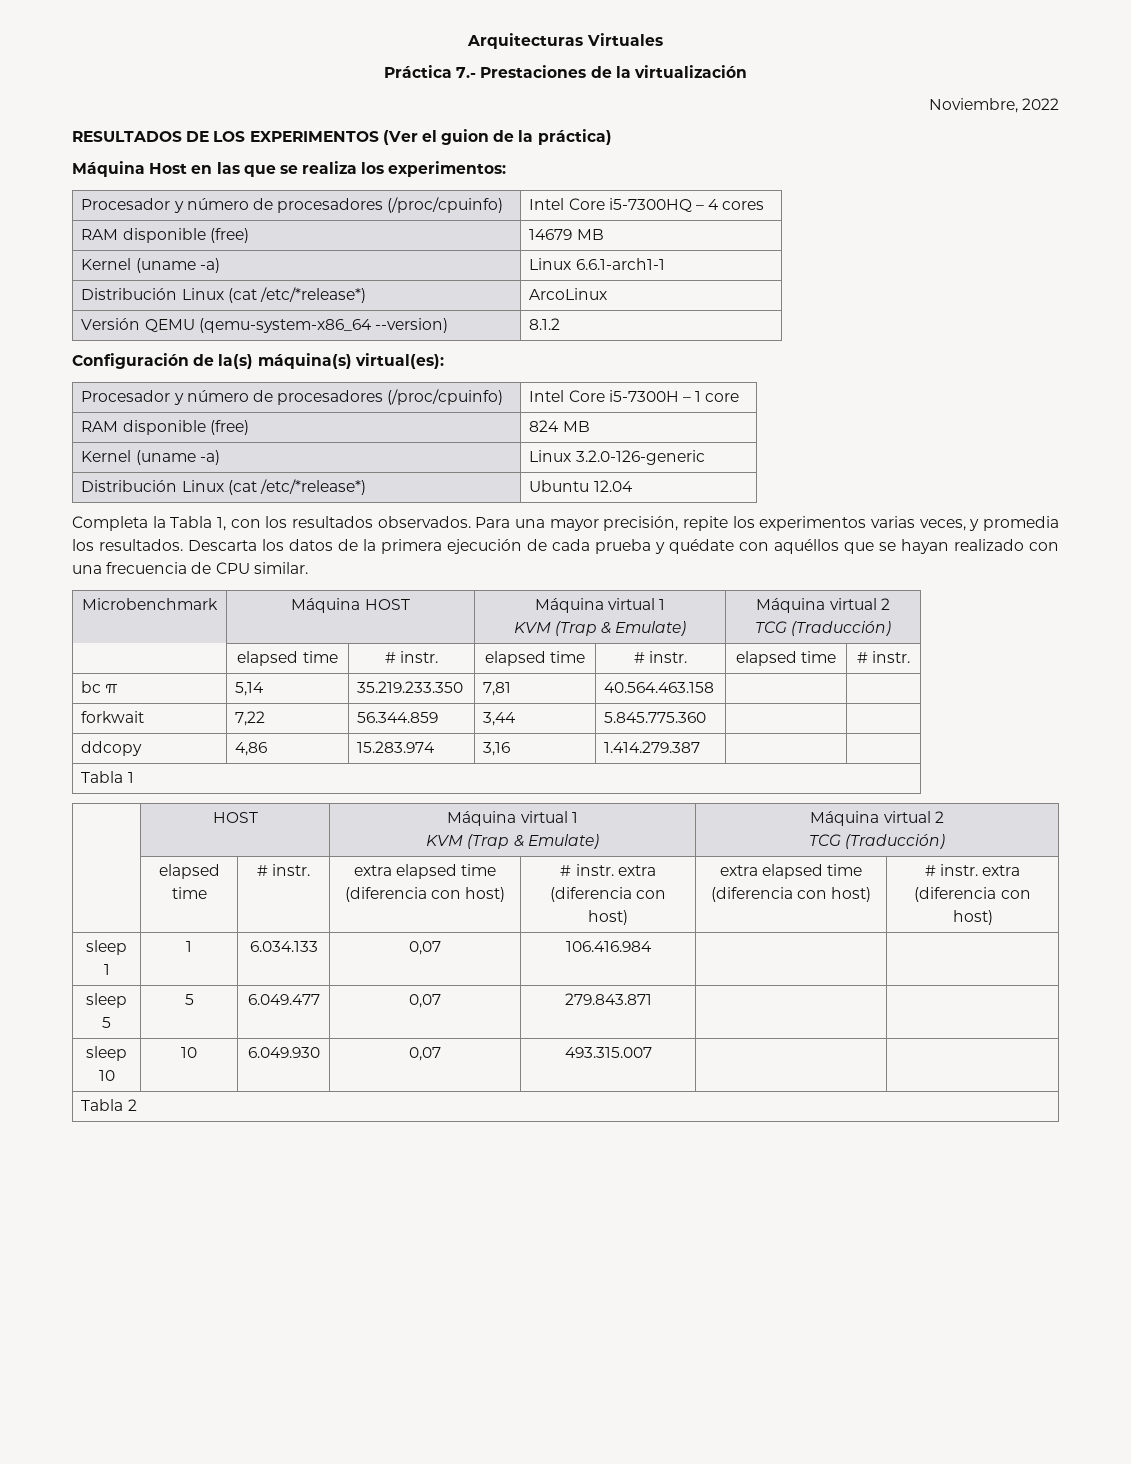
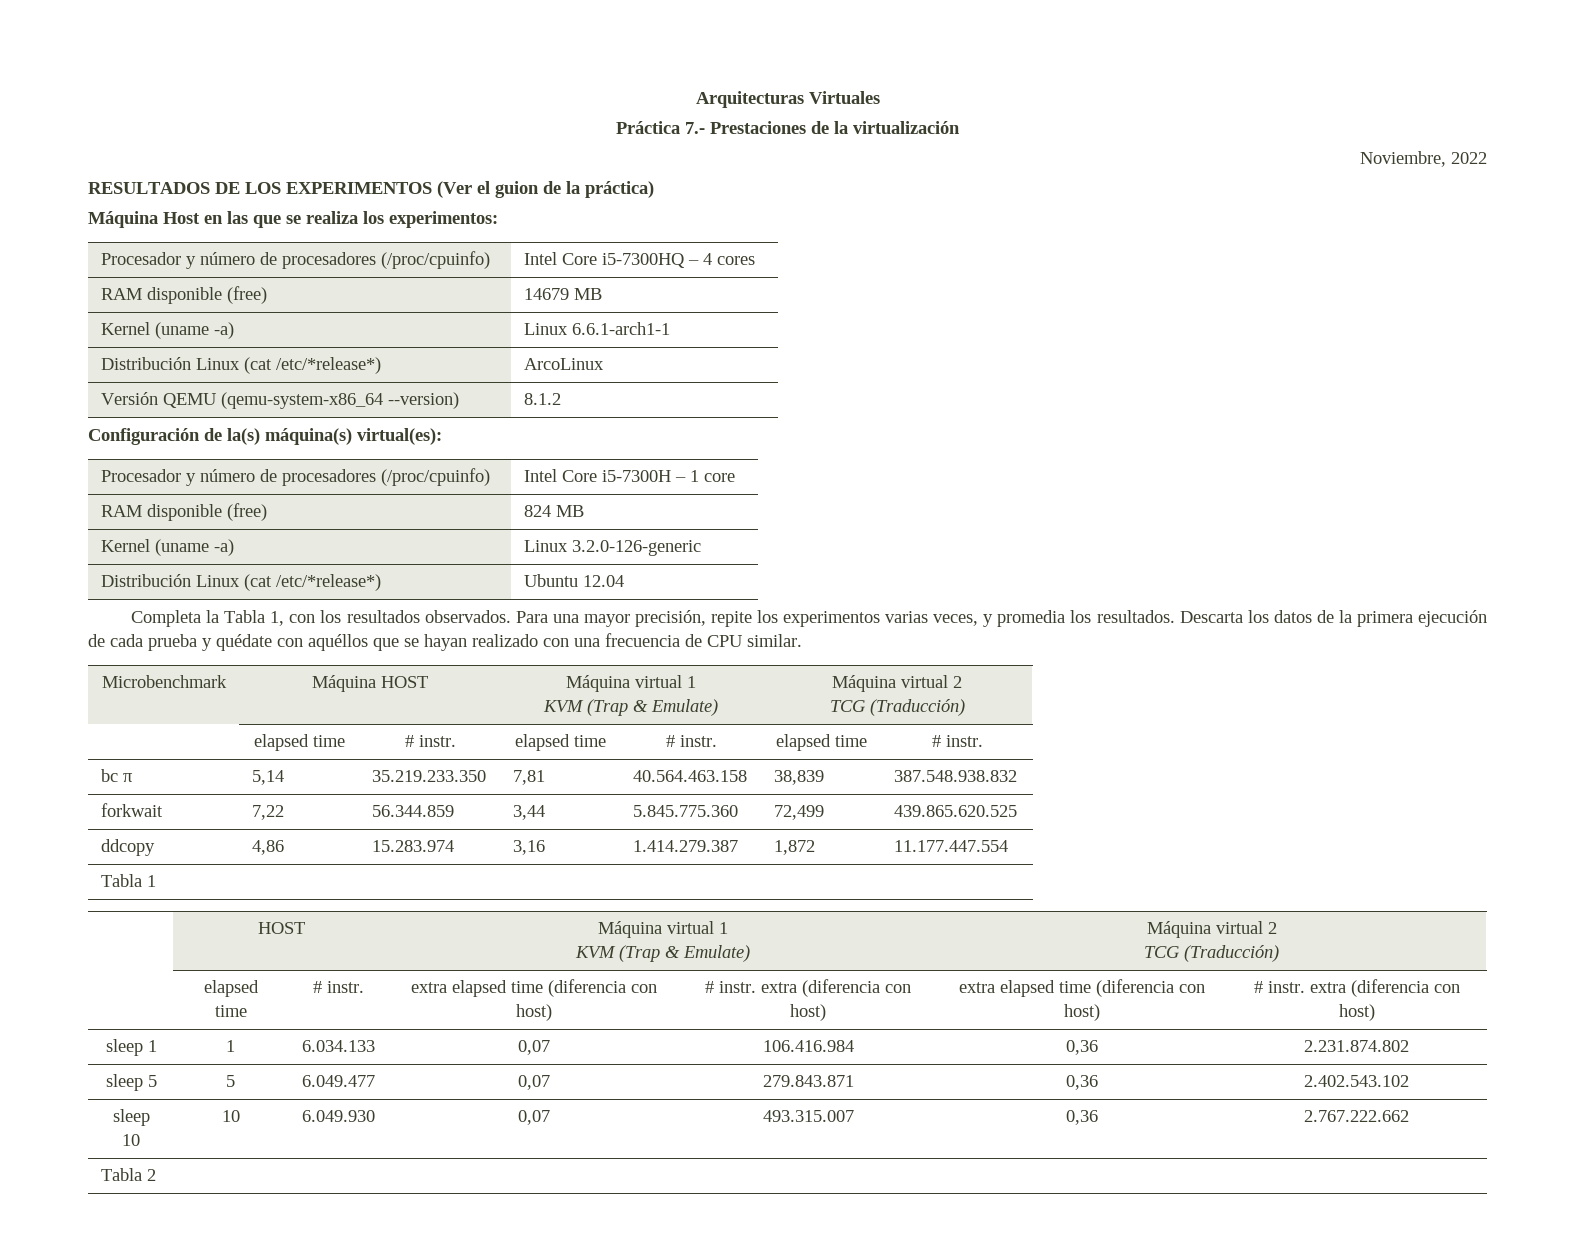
(715, 687) | -> [774,770,825,785] [894,770,1018,782] 38,839 | 387.548.938.832
(707, 717) | -> [774,805,825,820] [894,805,1018,817] 72,499 | 439.865.620.525
(701, 747) | -> [774,840,816,855] [894,840,1009,852] 1,872 | 11.177.447.554
(652, 946) | -> [1065,1040,1098,1055] [1304,1040,1409,1052] 0,36 | 2.231.874.802
(652, 999) | -> [1065,1075,1098,1090] [1304,1075,1409,1087] 0,36 | 2.402.543.102
(652, 1052) | -> [1065,1110,1098,1125] [1304,1110,1409,1122] 0,36 | 2.767.222.662

